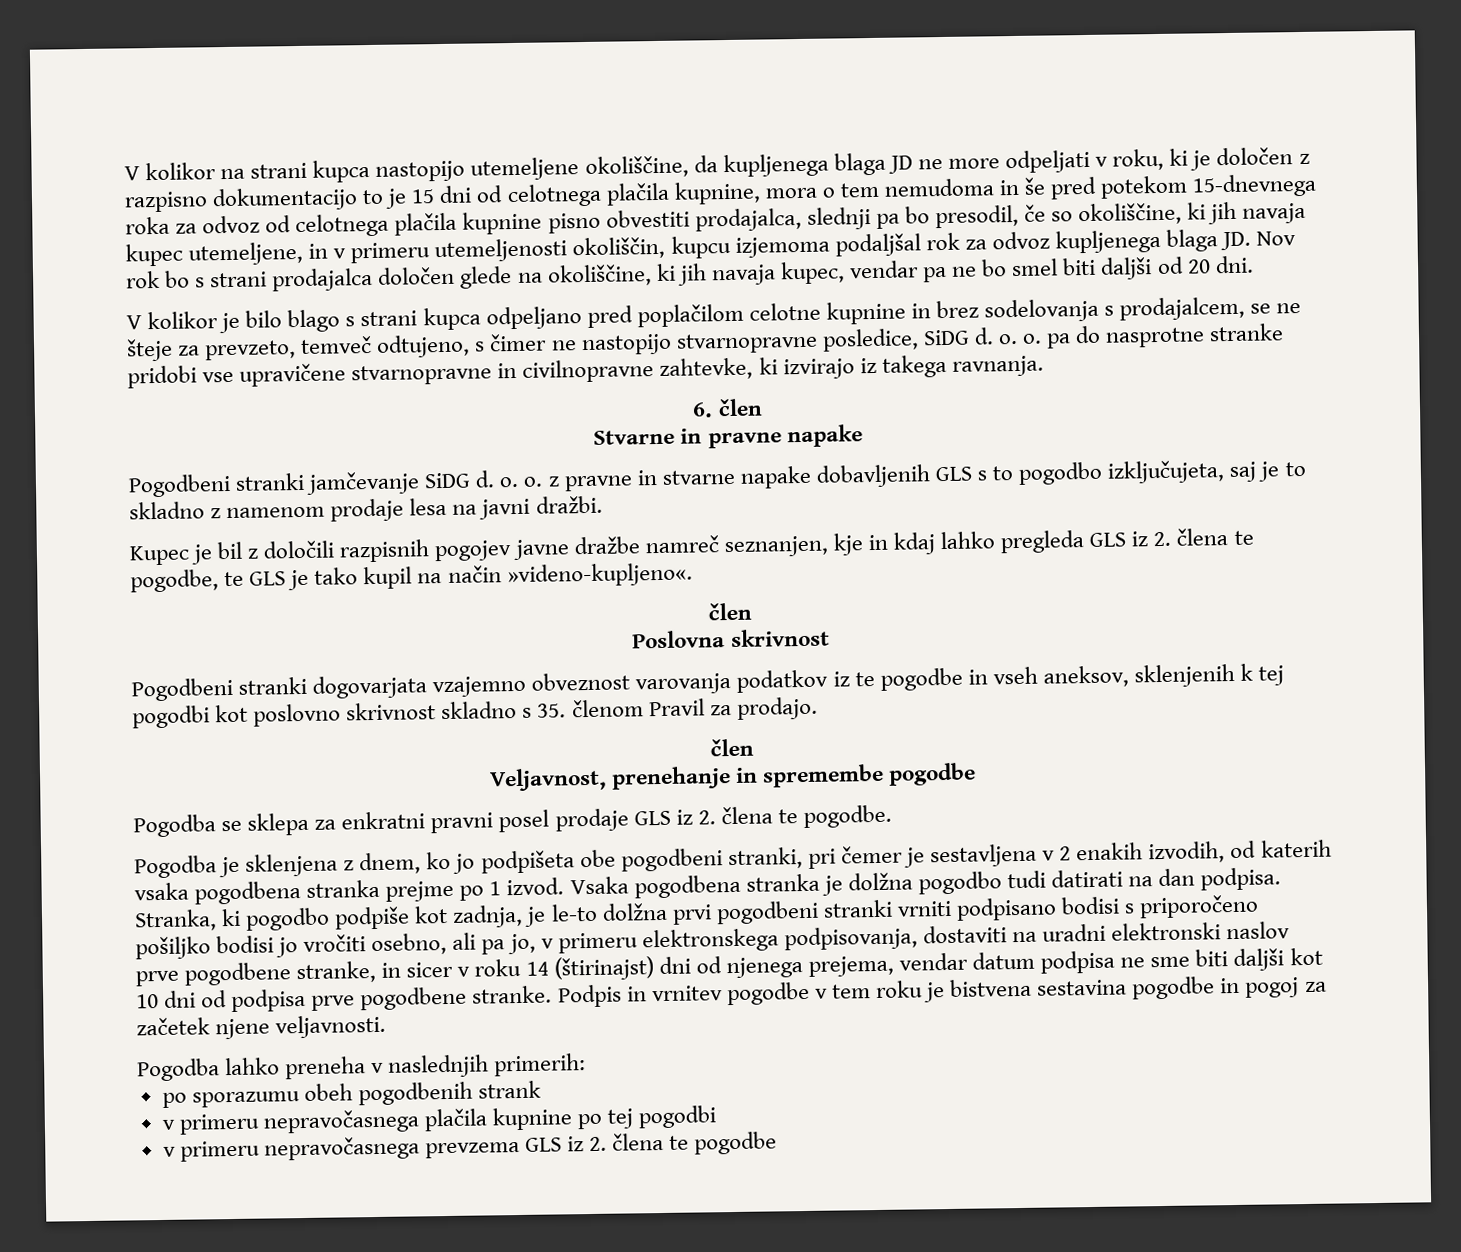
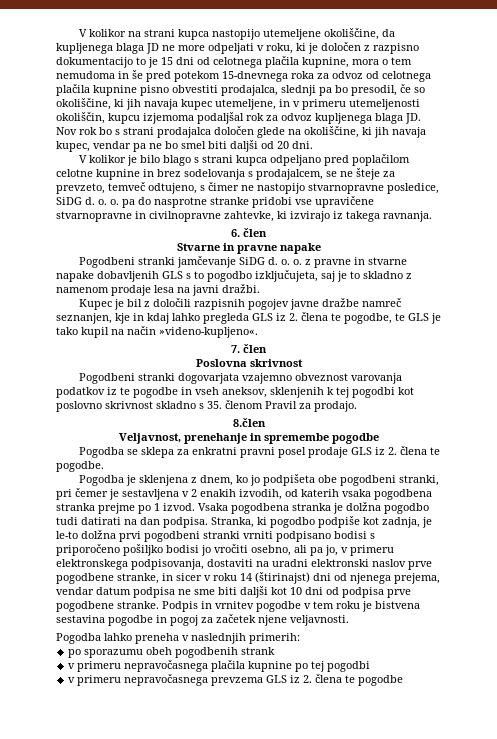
(693, 575) none -> [231,345,240,353] 7.
[710,738,754,757] člen -> [232,418,266,427] 8.člen

